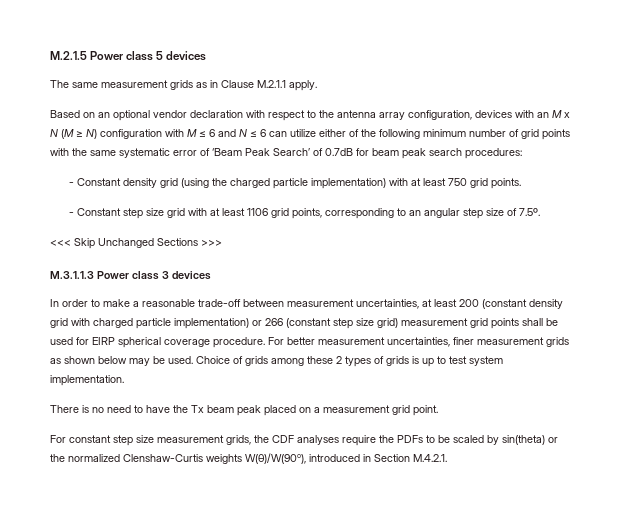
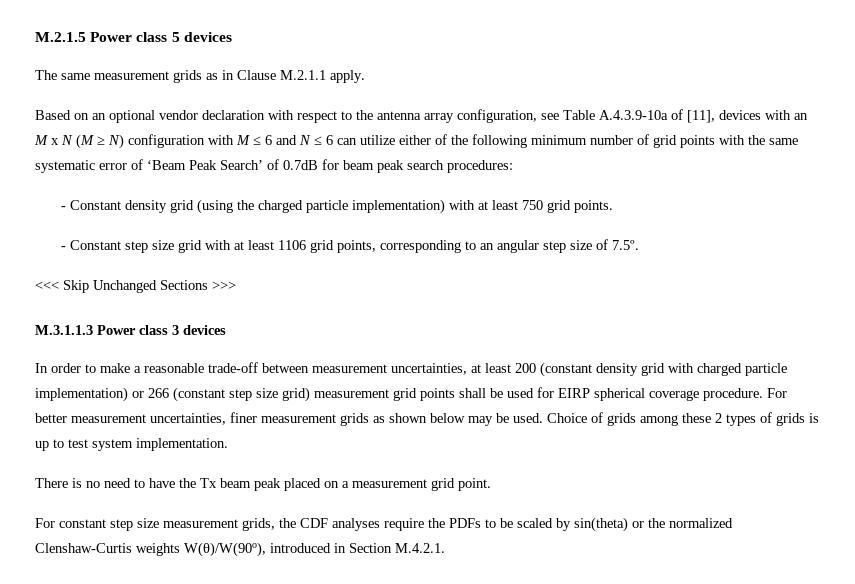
(472, 115) none -> [541,109,715,123] see Table A.4.3.9-10a of [11],

